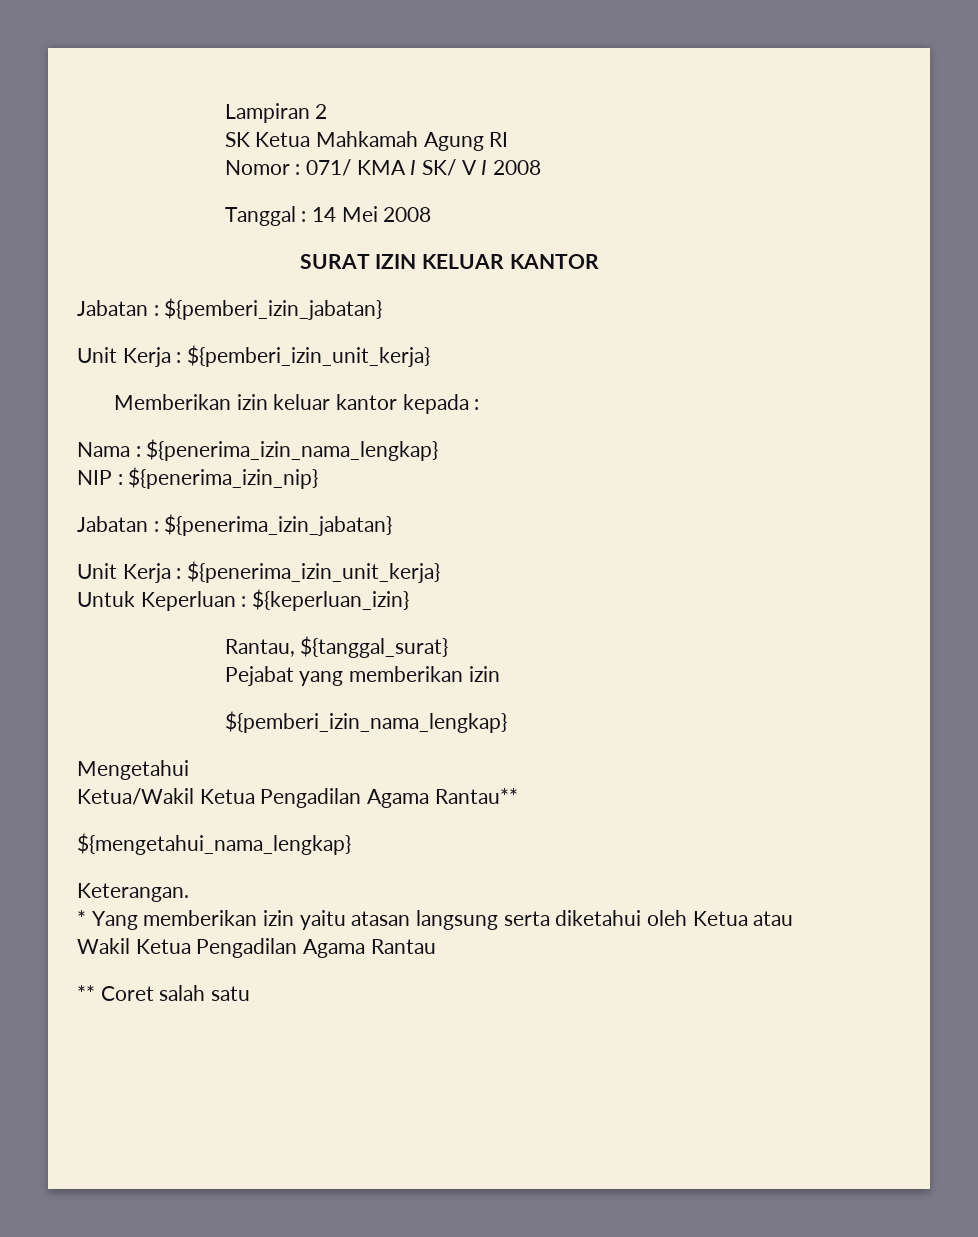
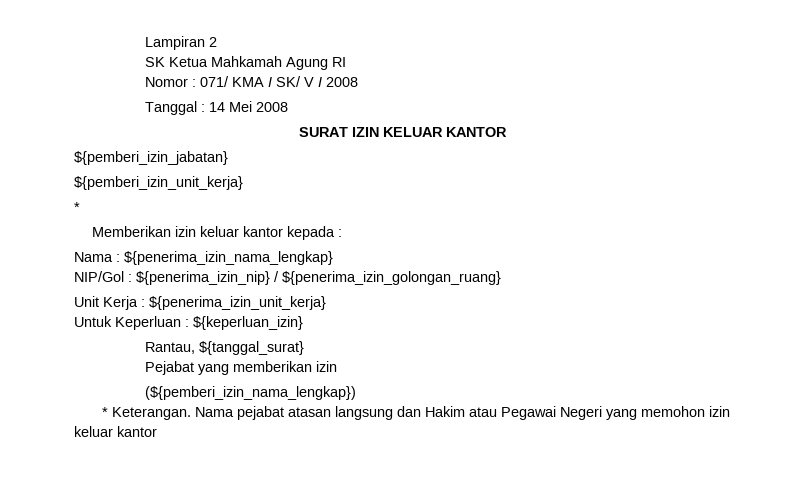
[77,300,159,316] Jabatan : -> (507, 132) none
[77,347,182,367] Unit Kerja : -> (228, 158) none
(431, 356) none -> [74,202,80,212] // *
[77,470,112,485] NIP -> [74,271,124,282] NIP/Gol
[77,514,393,536] // Jabatan : ${penerima_izin_jabatan} -> [274,271,501,285] / ${penerima_izin_golongan_ruang}
[224,711,507,733] [77,760,189,780] [77,788,518,808] [77,833,351,855] [77,883,189,902] [77,910,794,930] [77,938,436,958] [77,985,251,1001] ${pemberi_izin_nama_lengkap} // Mengetahui // Ketua/Wakil Ketua Pengadilan Agama Rantau** // ${mengetahui_nama_lengkap} // Keterangan. // * Yang memberikan izin yaitu atasan langsung serta diketahui oleh Ketua atau Wakil Ketua Pengadilan Agama Rantau // ** Coret salah satu -> [145,386,357,400] [102,406,731,420] [74,426,157,437] (${pemberi_izin_nama_lengkap}) // * Keterangan. Nama pejabat atasan langsung dan Hakim atau Pegawai Negeri yang memohon izin keluar kantor

